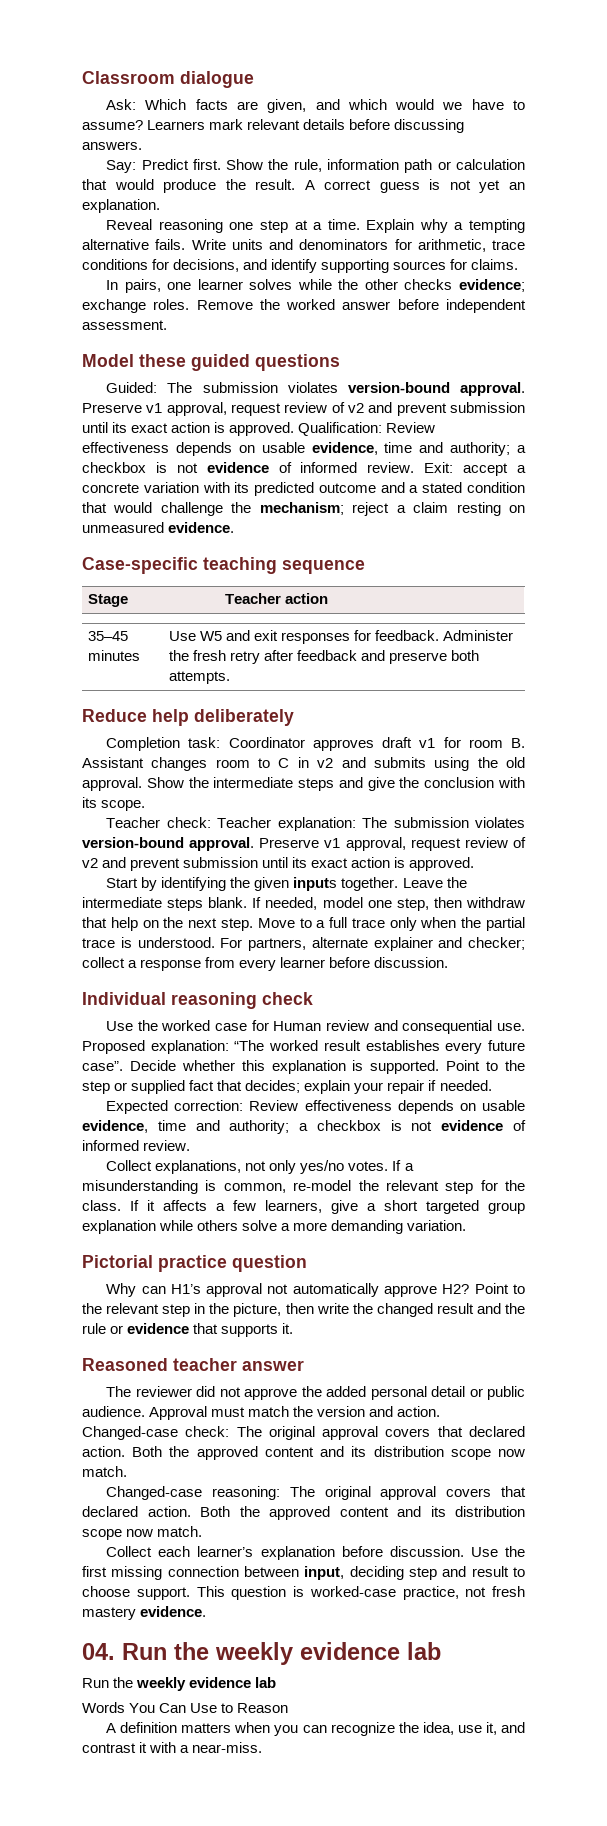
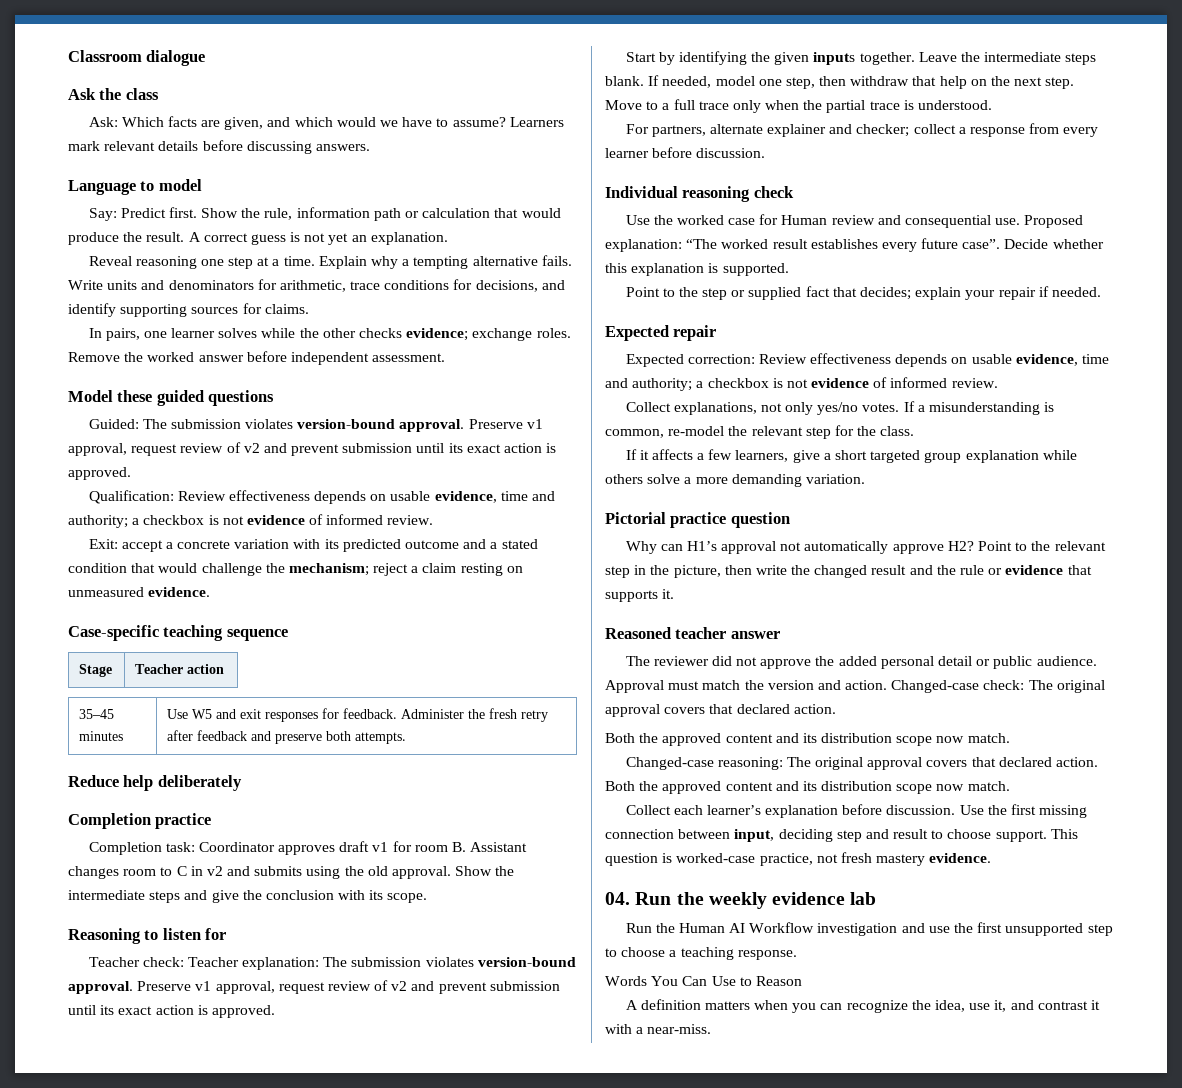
(254, 79) none -> [68,88,159,100] // Ask the class
(142, 145) none -> [68,179,202,195] // Language to model
(295, 429) none -> (131, 473) //
(415, 467) none -> (434, 520) //
(294, 717) none -> [68,813,212,829] // Completion practice
(146, 805) none -> [68,928,227,944] // Reasoning to listen for
(215, 942) none -> (993, 105) //
(440, 1067) none -> (789, 269) //
(492, 1085) none -> [605,325,717,341] // Expected repair
(121, 1205) none -> (915, 431) //
(125, 1451) none -> (836, 709) //
[136,1677,277,1691] weekly evidence lab -> [678,922,1113,936] [605,947,797,960] Human AI Workflow investigation and use the first unsupported step to choose a teaching response.

